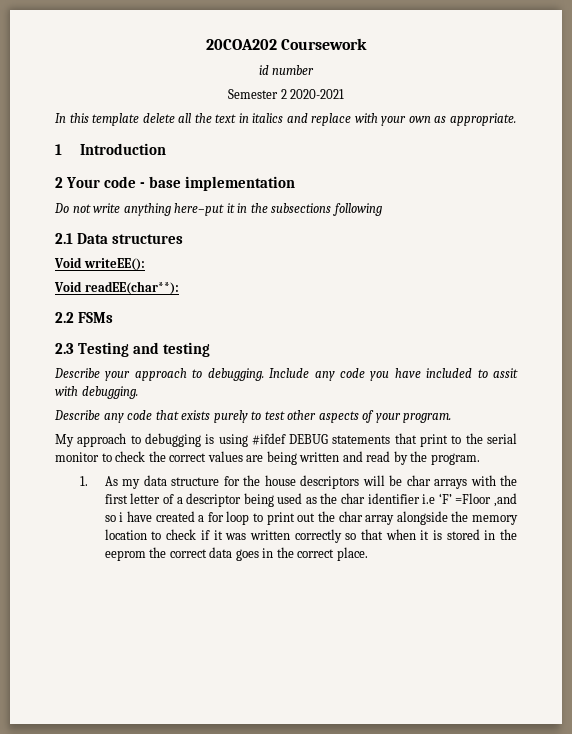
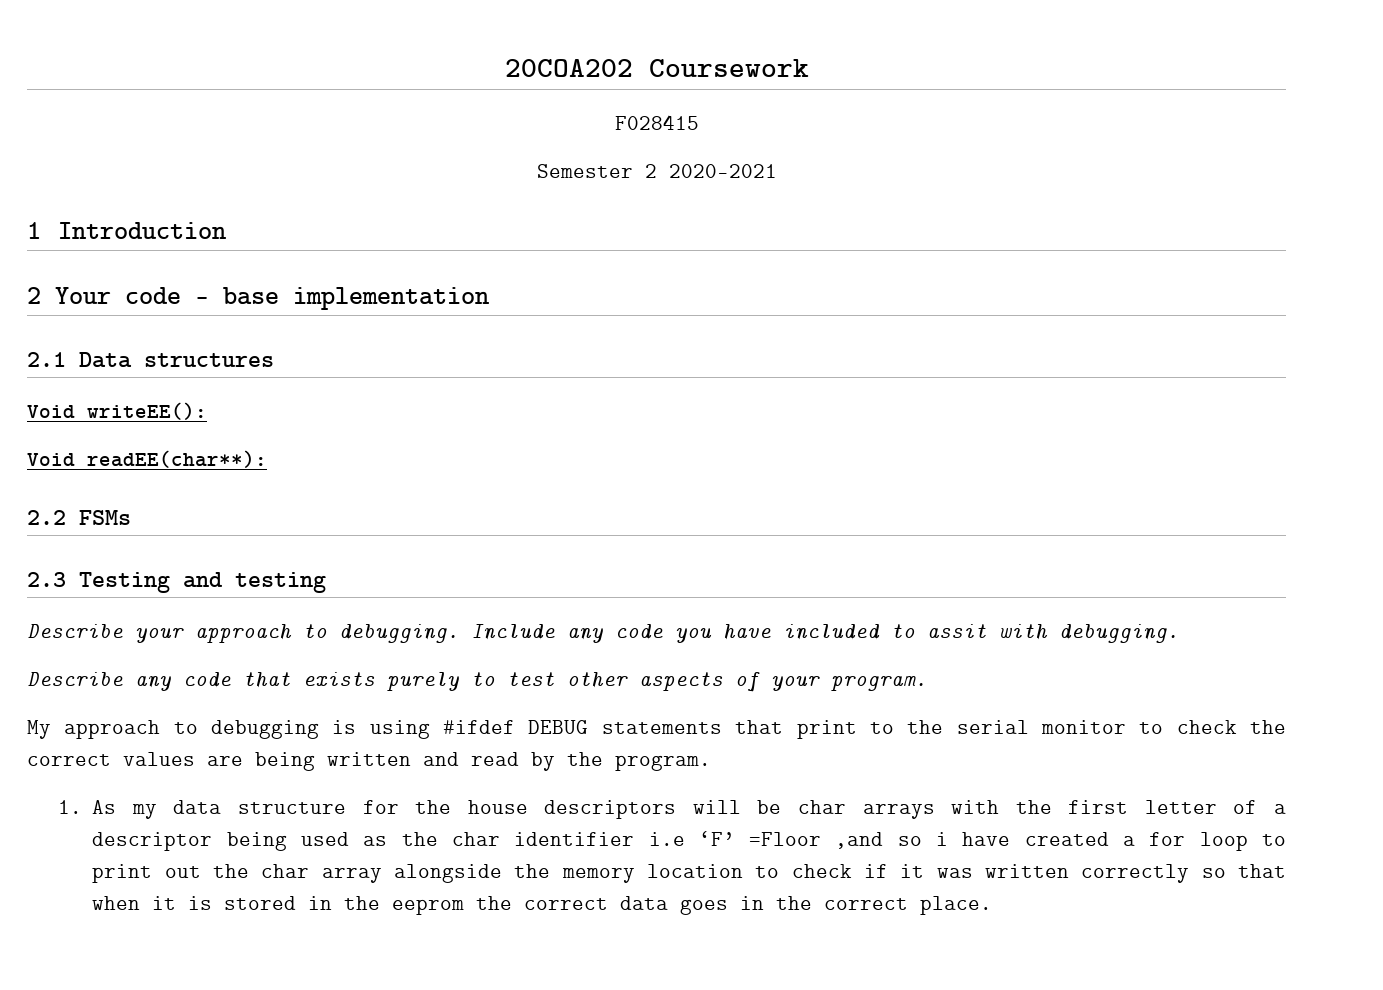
[258,65,315,75] id number -> [614,115,699,130] F028415
[55,113,516,126] // In this template delete all the text in italics and replace with your own as appropriate. -> (777, 171) none
[54,203,382,216] // Do not write anything here–put it in the subsections following -> (490, 298) none

